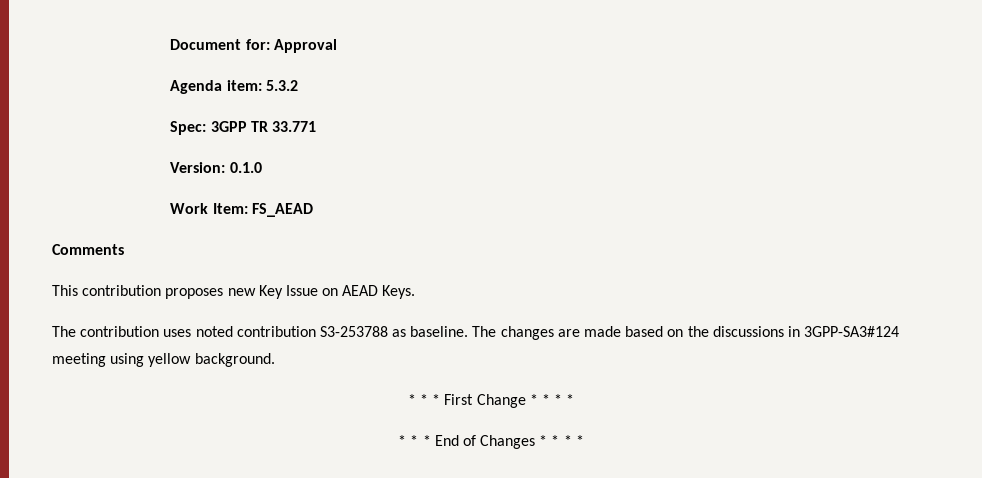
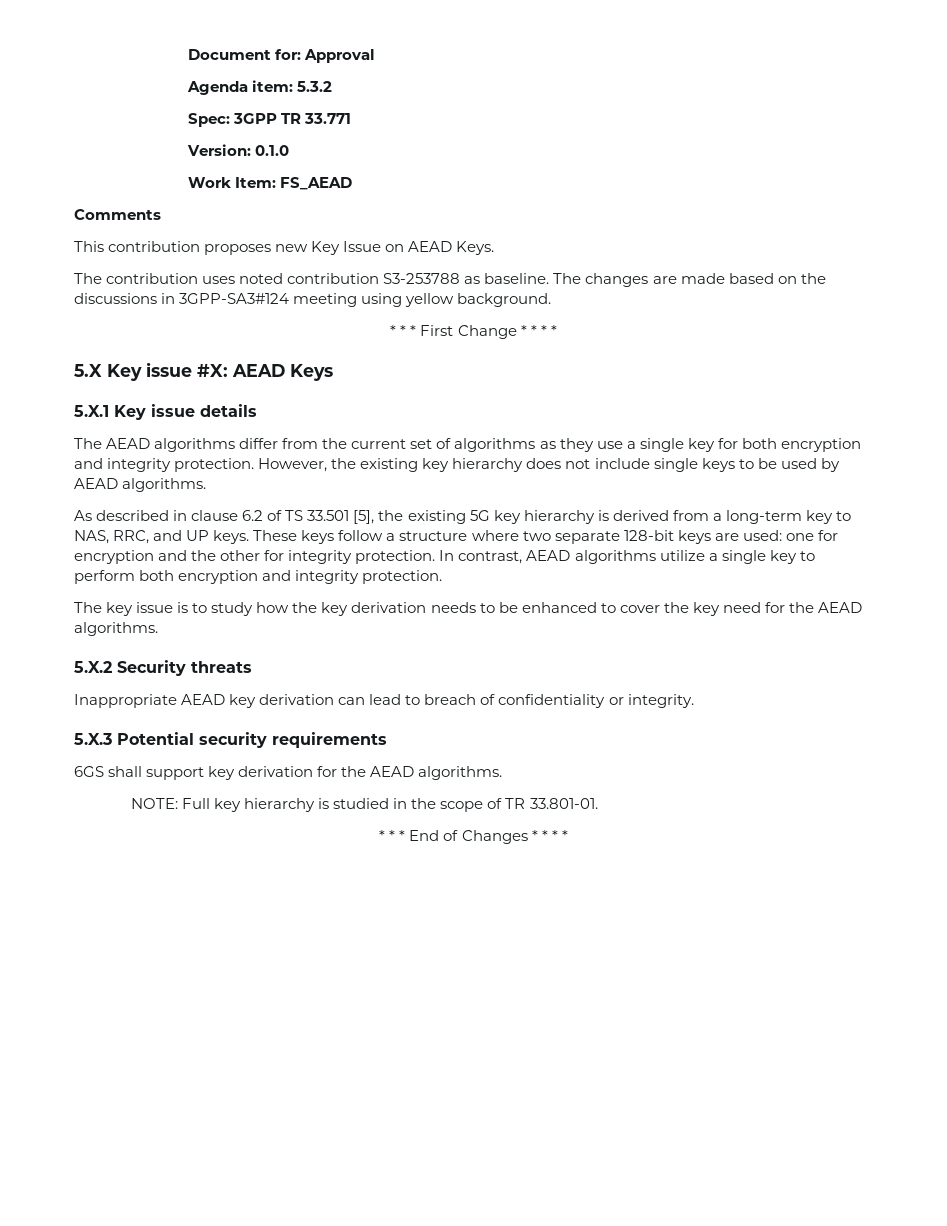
(575, 399) none -> [74,362,333,381] [74,404,257,420] [74,438,861,452] [74,458,840,472] [74,478,207,492] [74,510,851,524] [74,530,838,544] [74,550,815,564] [74,570,443,584] [74,602,863,616] [74,622,158,636] [74,660,252,676] [74,694,694,708] [74,732,387,748] [74,766,503,780] [130,798,598,812] // 5.X Key issue #X: AEAD Keys // 5.X.1 Key issue details // The AEAD algorithms differ from the current set of algorithms as they use a single key for both encryption and integrity protection. However, the existing key hierarchy does not include single keys to be used by AEAD algorithms. // As described in clause 6.2 of TS 33.501 [5], the existing 5G key hierarchy is derived from a long-term key to NAS, RRC, and UP keys. These keys follow a structure where two separate 128-bit keys are used: one for encryption and the other for integrity protection. In contrast, AEAD algorithms utilize a single key to perform both encryption and integrity protection. // The key issue is to study how the key derivation needs to be enhanced to cover the key need for the AEAD algorithms. // 5.X.2 Security threats // Inappropriate AEAD key derivation can lead to breach of confidentiality or integrity. // 5.X.3 Potential security requirements // 6GS shall support key derivation for the AEAD algorithms. // NOTE: Full key hierarchy is studied in the scope of TR 33.801-01.

